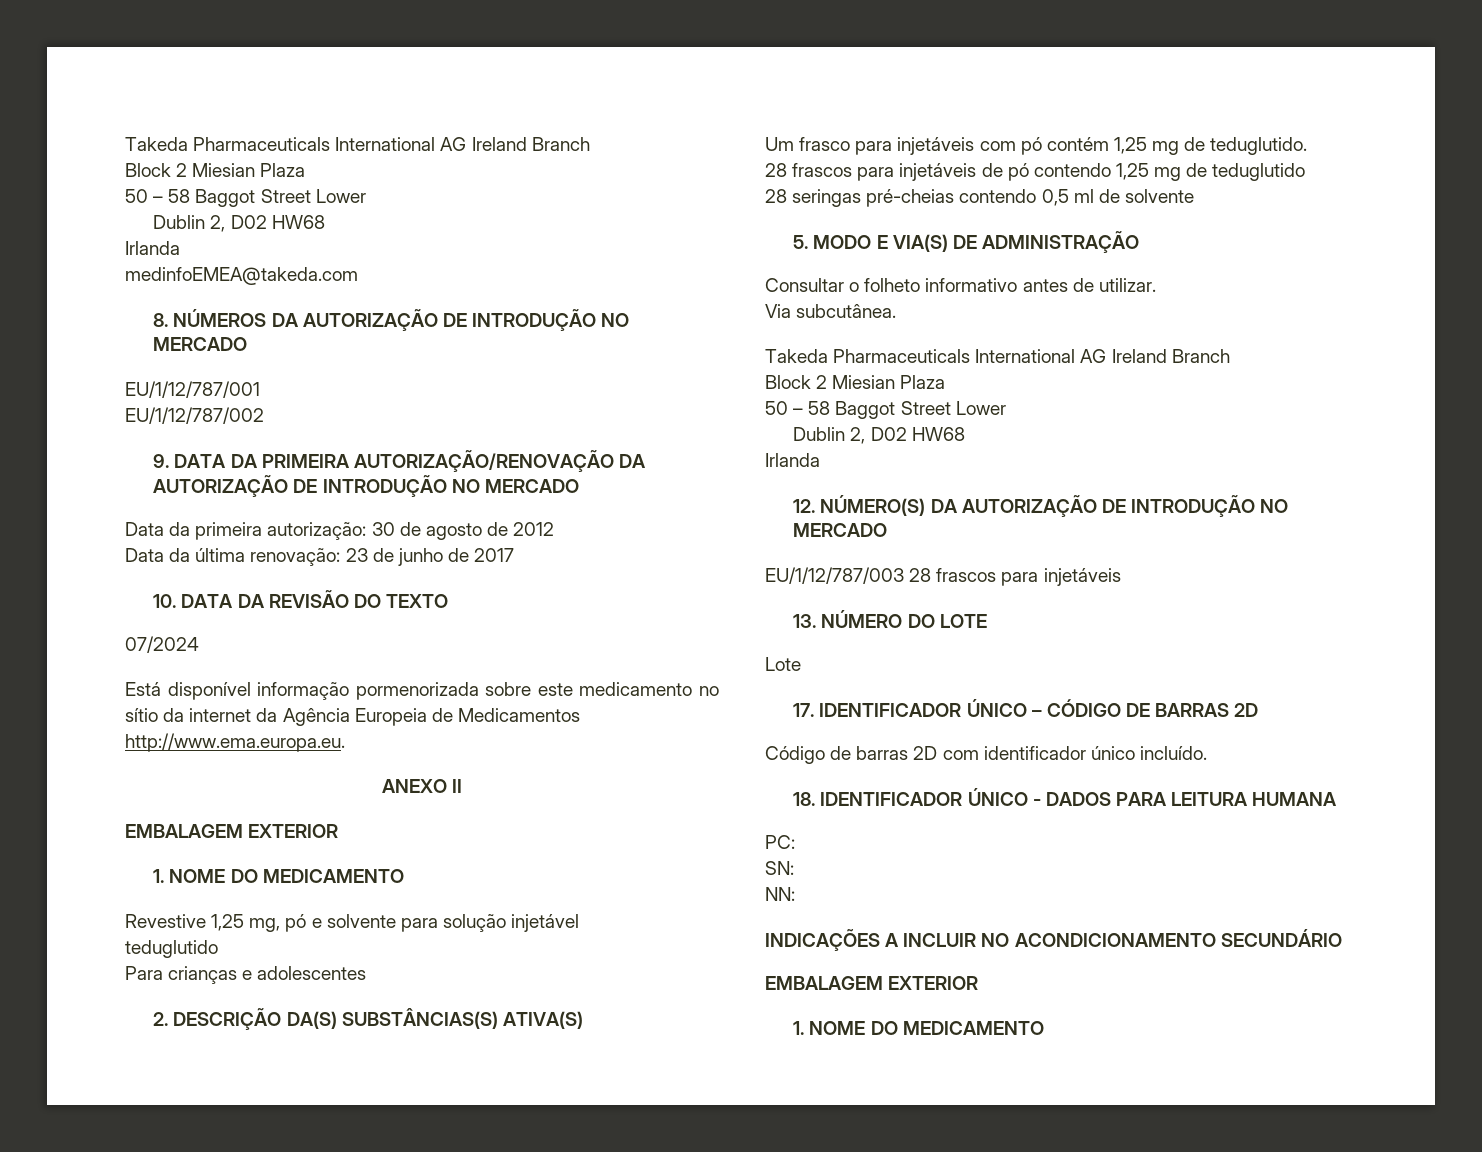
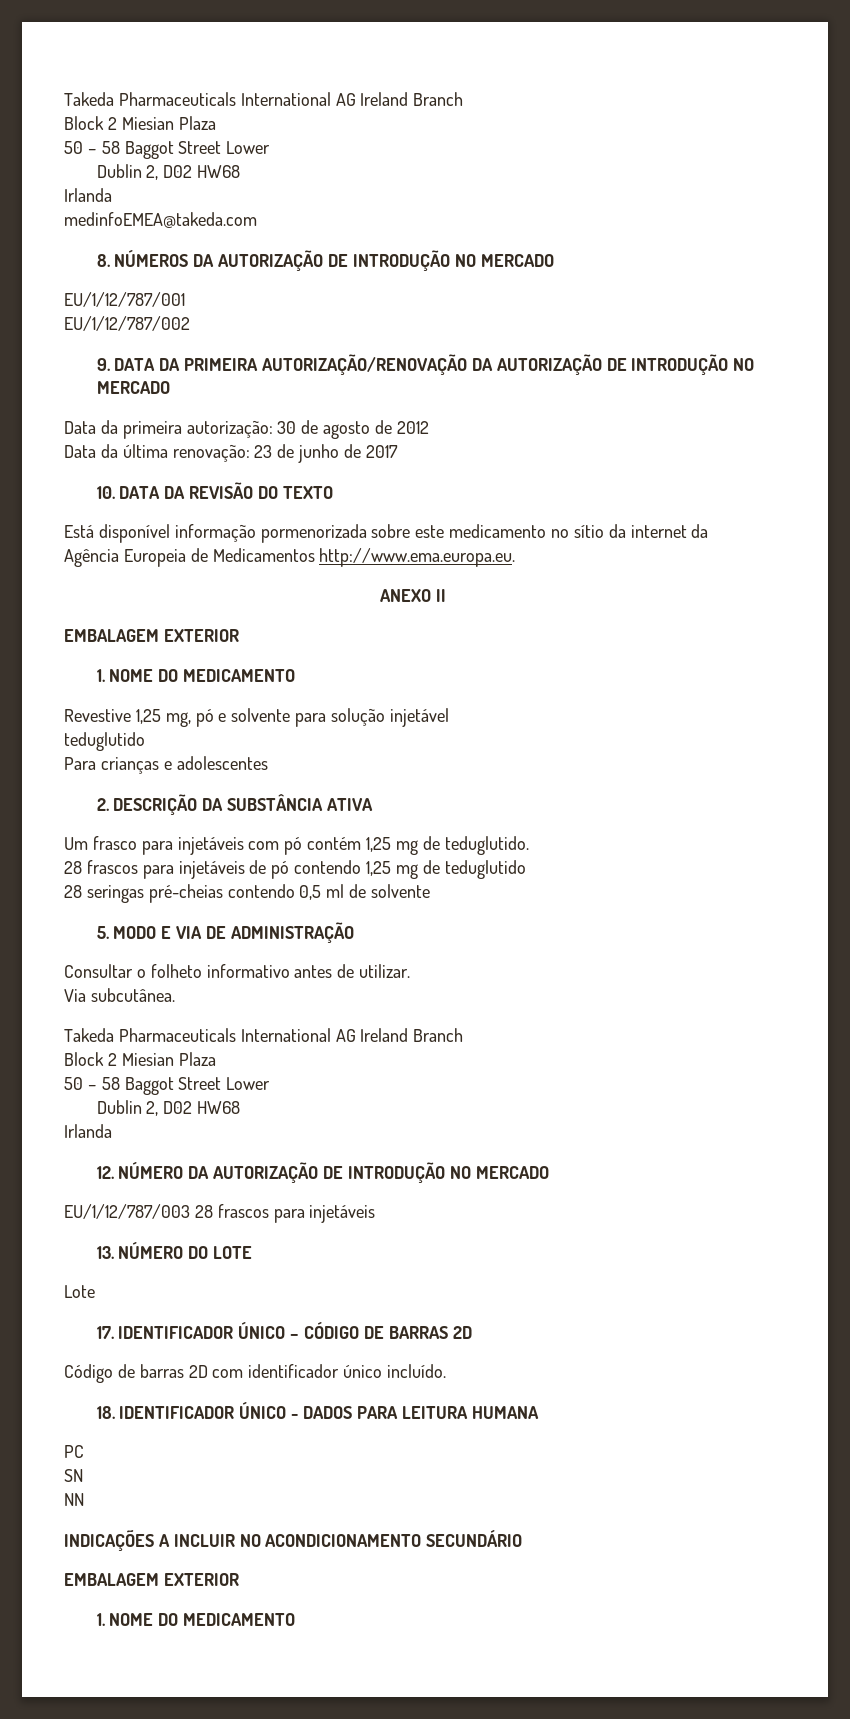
[125,636,199,653] // 07/2024 -> (333, 492) none
[286,1008,583,1029] DA(S) SUBSTÂNCIAS(S) ATIVA(S) -> [202,794,374,811] DA SUBSTÂNCIA ATIVA
[892,234,948,252] VIA(S) -> [176,926,203,939] VIA
[820,495,926,516] NÚMERO(S) -> [118,1162,184,1179] NÚMERO
[765,835,795,849] [765,861,794,875] [765,887,795,901] PC: // SN: // NN: -> [64,1445,84,1458] [64,1469,83,1482] [64,1493,84,1506] PC // SN // NN

